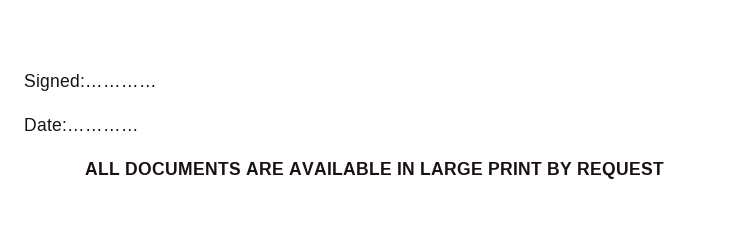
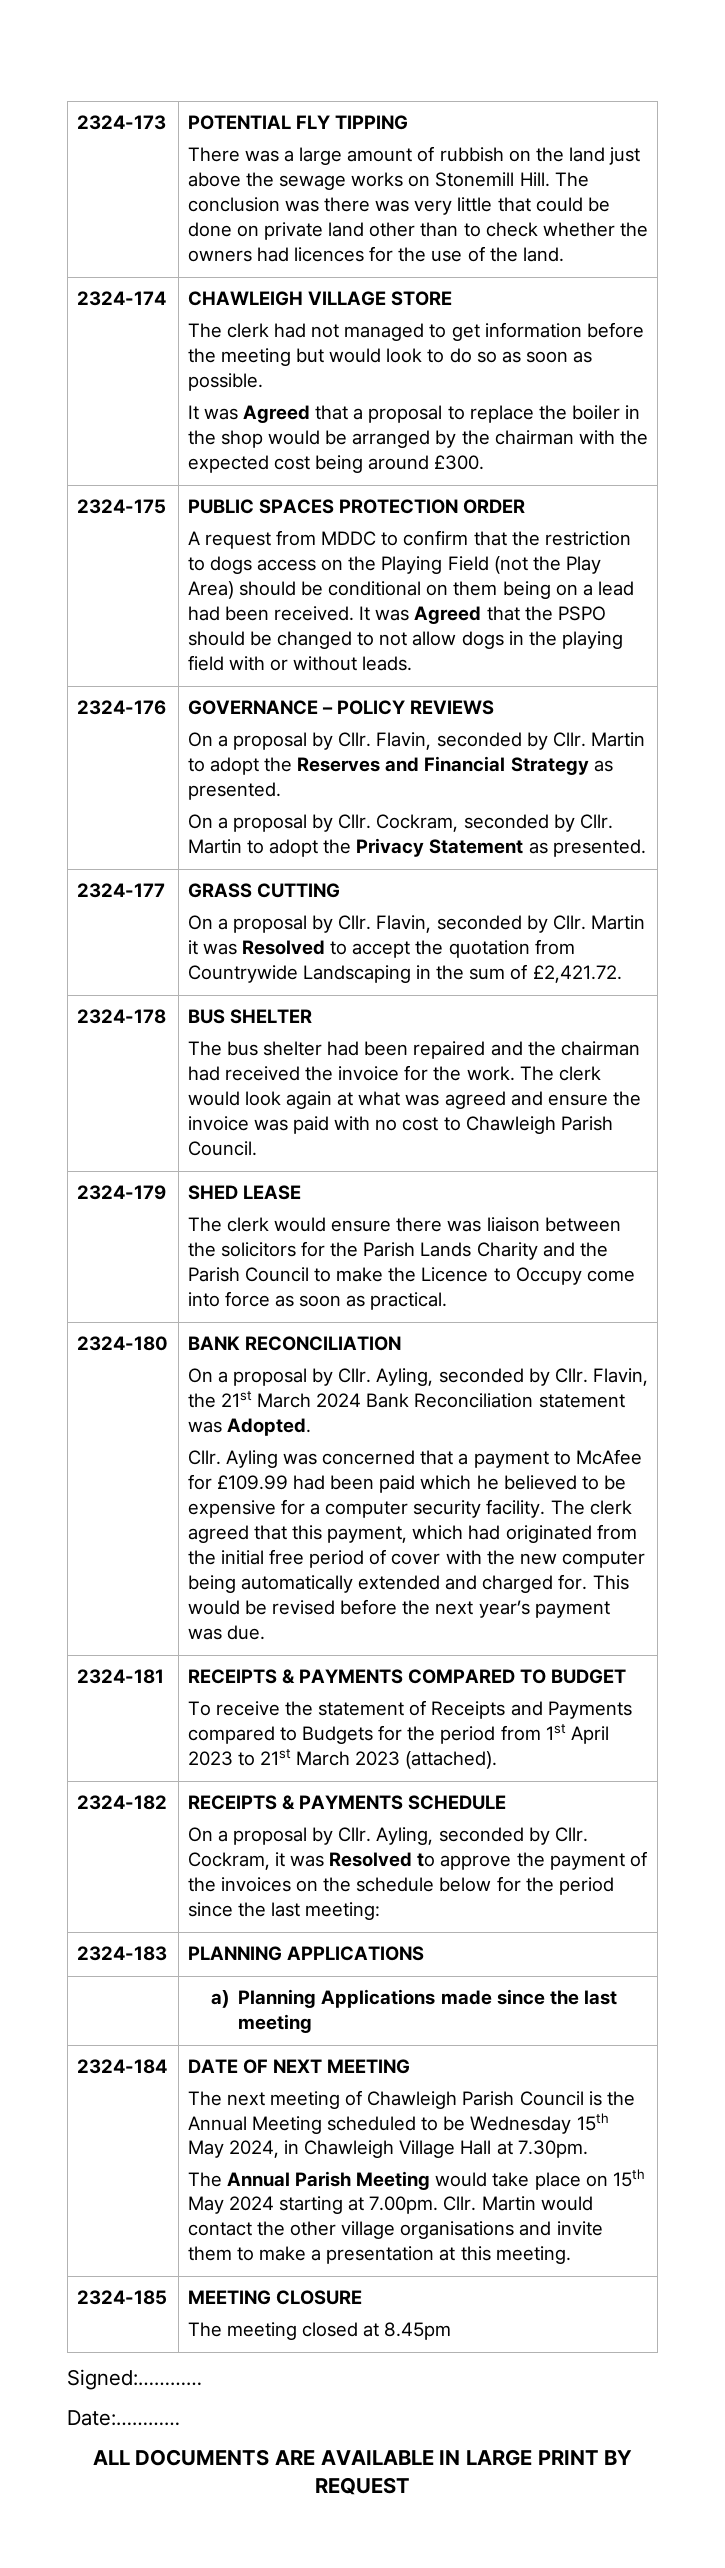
(24, 82) none -> [76,115,166,130] [187,115,409,130] [187,146,641,165] [187,172,589,190] [187,197,610,215] [187,222,648,240] [187,246,564,262] [76,291,166,306] [187,291,453,306] [187,322,644,341] [187,348,593,366] [187,373,263,391] [187,405,641,423] [187,430,648,448] [187,455,485,473] [76,499,166,514] [187,499,526,514] [187,530,631,549] [187,556,601,574] [187,581,634,599] [187,606,606,624] [187,631,623,649] [187,655,413,671] [76,700,166,715] [187,700,495,715] [187,732,645,750] [187,756,613,775] [187,782,281,800] [187,814,613,832] [187,838,646,857] [76,883,165,898] [187,883,340,898] [187,915,645,933] [187,939,575,958] [187,964,622,983] [76,1009,166,1024] [187,1009,312,1024] [187,1041,640,1059] [187,1065,601,1081] [187,1091,641,1109] [187,1116,613,1134] [187,1141,257,1156] [76,1185,166,1200] [187,1185,301,1200] [187,1217,621,1232] [187,1241,608,1260] [187,1267,635,1285] [187,1291,448,1310] [76,1336,168,1351] [187,1336,401,1351] [187,1368,648,1386] [187,1391,625,1408] [187,1418,311,1436] [187,1449,642,1468] [187,1474,626,1493] [187,1499,632,1518] [187,1524,637,1543] [187,1549,645,1568] [187,1574,629,1593] [187,1599,610,1618] [187,1625,265,1640] [76,1669,164,1684] [187,1669,627,1684] [187,1700,632,1719] [187,1724,609,1744] [187,1749,498,1769] [76,1795,167,1810] [187,1795,507,1810] [187,1827,588,1845] [187,1851,647,1870] [187,1876,614,1895] [187,1902,381,1920] [76,1946,167,1961] [187,1946,424,1961] [210,1989,617,2008] [238,2014,313,2033] [76,2059,167,2074] [187,2059,411,2074] [187,2090,635,2109] [187,2113,609,2134] [187,2140,588,2158] [187,2169,645,2190] [187,2196,593,2214] [187,2221,603,2239] [187,2246,571,2264] [76,2290,167,2305] [187,2290,362,2305] [187,2322,452,2340] 2324-173 | POTENTIAL FLY TIPPING // There was a large amount of rubbish on the land just above the sewage works on Stonemill Hill. The conclusion was there was very little that could be done on private land other than to check whether the owners had licences for the use of the land. // 2324-174 | CHAWLEIGH VILLAGE STORE // The clerk had not managed to get information before the meeting but would look to do so as soon as possible. // It was Agreed that a proposal to replace the boiler in the shop would be arranged by the chairman with the expected cost being around £300. // 2324-175 | PUBLIC SPACES PROTECTION ORDER // A request from MDDC to confirm that the restriction to dogs access on the Playing Field (not the Play Area) should be conditional on them being on a lead had been received. It was Agreed that the PSPO should be changed to not allow dogs in the playing field with or without leads. // 2324-176 | GOVERNANCE – POLICY REVIEWS // On a proposal by Cllr. Flavin, seconded by Cllr. Martin to adopt the Reserves and Financial Strategy as presented. // On a proposal by Cllr. Cockram, seconded by Cllr. Martin to adopt the Privacy Statement as presented. // 2324-177 | GRASS CUTTING // On a proposal by Cllr. Flavin, seconded by Cllr. Martin it was Resolved to accept the quotation from Countrywide Landscaping in the sum of £2,421.72. // 2324-178 | BUS SHELTER // The bus shelter had been repaired and the chairman had received the invoice for the work. The clerk would look again at what was agreed and ensure the invoice was paid with no cost to Chawleigh Parish Council. // 2324-179 | SHED LEASE // The clerk would ensure there was liaison between the solicitors for the Parish Lands Charity and the Parish Council to make the Licence to Occupy come into force as soon as practical. // 2324-180 | BANK RECONCILIATION // On a proposal by Cllr. Ayling, seconded by Cllr. Flavin, the 21st March 2024 Bank Reconciliation statement was Adopted. // Cllr. Ayling was concerned that a payment to McAfee for £109.99 had been paid which he believed to be expensive for a computer security facility. The clerk agreed that this payment, which had originated from the initial free period of cover with the new computer being automatically extended and charged for. This would be revised before the next year’s payment was due. // 2324-181 | RECEIPTS & PAYMENTS COMPARED TO BUDGET // To receive the statement of Receipts and Payments compared to Budgets for the period from 1st April 2023 to 21st March 2023 (attached). // 2324-182 | RECEIPTS & PAYMENTS SCHEDULE // On a proposal by Cllr. Ayling, seconded by Cllr. Cockram, it was Resolved to approve the payment of the invoices on the schedule below for the period since the last meeting: // 2324-183 | PLANNING APPLICATIONS // | a) Planning Applications made since the last meeting // 2324-184 | DATE OF NEXT MEETING // The next meeting of Chawleigh Parish Council is the Annual Meeting scheduled to be Wednesday 15th May 2024, in Chawleigh Village Hall at 7.30pm. // The Annual Parish Meeting would take place on 15th May 2024 starting at 7.00pm. Cllr. Martin would contact the other village organisations and invite them to make a presentation at this meeting. // 2324-185 | MEETING CLOSURE // The meeting closed at 8.45pm //

